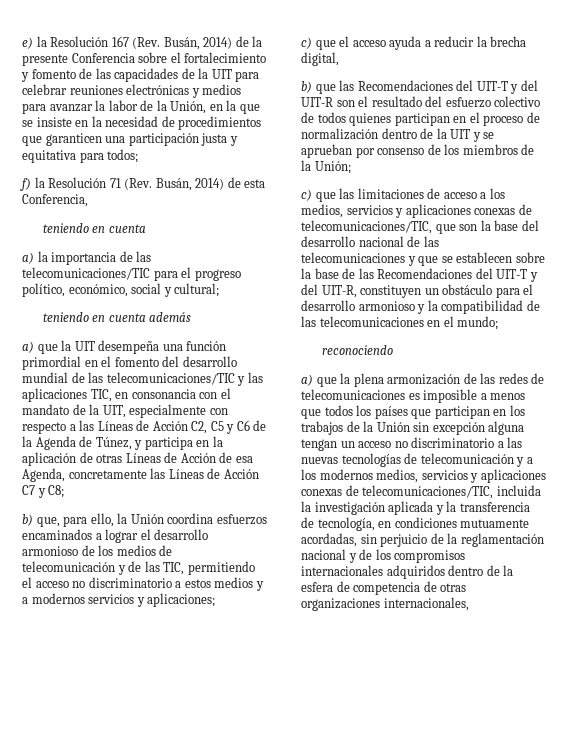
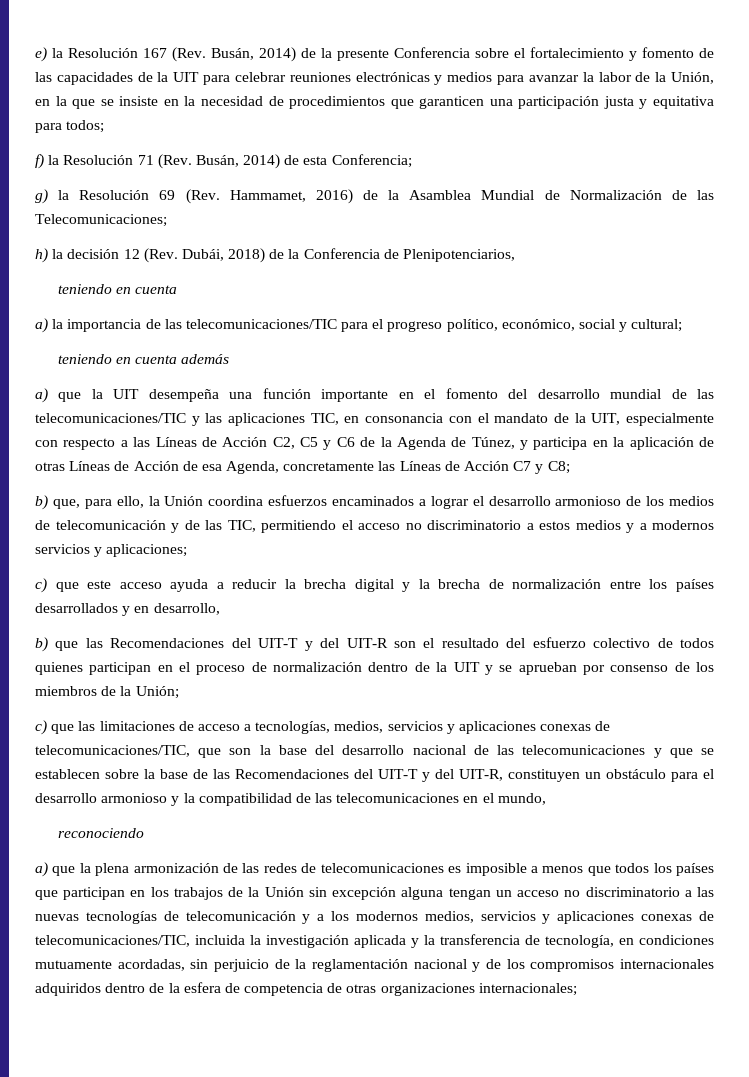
[22,194,88,207] Conferencia, -> [331,154,412,168] [35,189,714,204] [35,214,167,227] [35,248,516,263] Conferencia; // g) la Resolución 69 (Rev. Hammamet, 2016) de la Asamblea Mundial de Normalización de las Telecomunicaciones; // h) la decisión 12 (Rev. Dubái, 2018) de la Conferencia de Plenipotenciarios,
[22,356,81,370] primordial -> [321,389,389,402] importante
[339,36,350,47] el -> [87,580,112,589] este
[301,52,339,66] digital, -> [354,579,714,592] [35,603,220,616] digital y la brecha de normalización entre los países desarrollados y en desarrollo,
[489,188,505,199] los -> [255,721,331,734] tecnologías,
[457,316,499,330] mundo; -> [497,793,546,805] mundo,
[383,597,469,611] internacionales, -> [478,983,577,996] internacionales;

